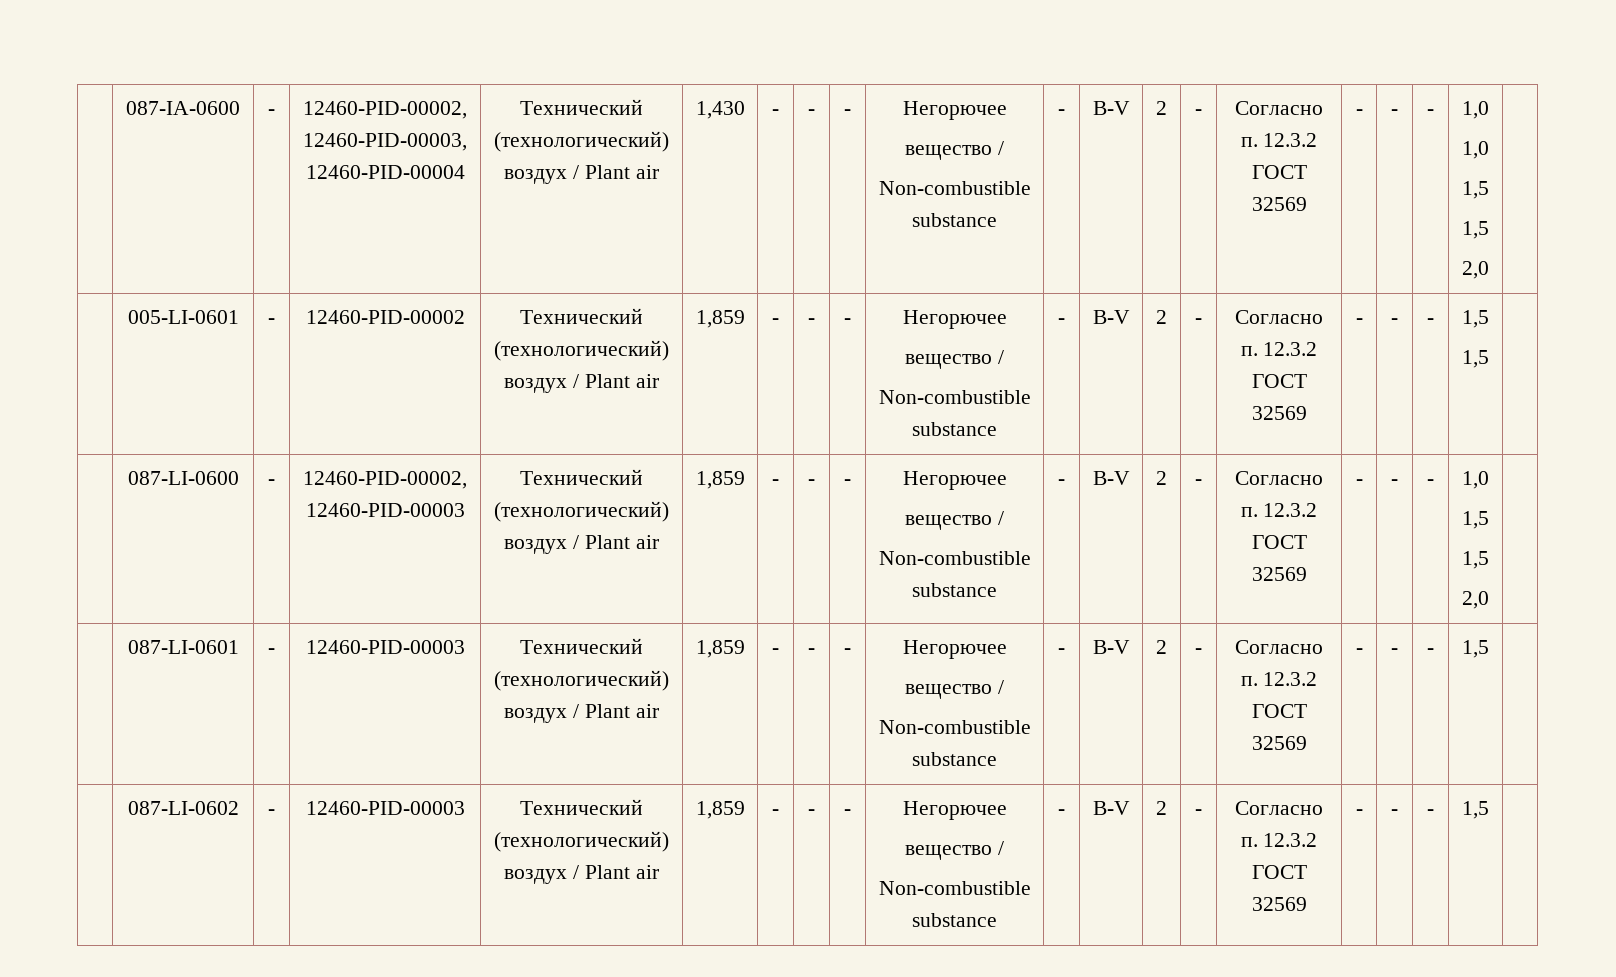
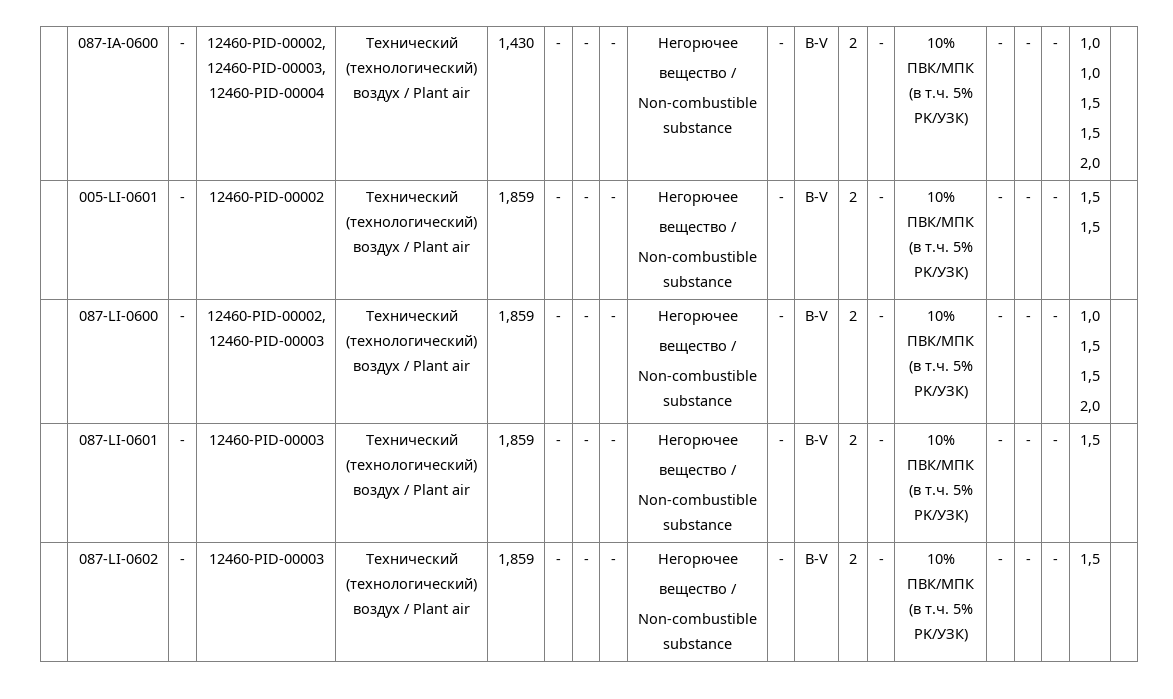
[1235,101,1323,115] [1240,133,1318,147] [1251,165,1307,179] [1251,197,1307,211] Согласно п. 12.3.2 ГОСТ 32569 -> [926,38,955,48] [907,63,974,73] [908,88,973,101] [913,113,968,126] 10% ПВК/МПК (в т.ч. 5% PK/УЗК)
[1235,310,1323,324] [1240,342,1318,356] [1251,374,1307,388] [1251,406,1307,420] Согласно п. 12.3.2 ГОСТ 32569 -> [926,192,955,202] [907,217,974,227] [908,242,973,255] [913,267,968,280] 10% ПВК/МПК (в т.ч. 5% PK/УЗК)
[1235,471,1323,485] [1240,503,1318,517] [1251,535,1307,549] [1251,567,1307,581] Согласно п. 12.3.2 ГОСТ 32569 -> [926,311,955,321] [907,336,974,346] [908,361,973,374] [913,386,968,399] 10% ПВК/МПК (в т.ч. 5% PK/УЗК)
[1235,640,1323,654] [1240,672,1318,686] [1251,704,1307,718] [1251,736,1307,750] Согласно п. 12.3.2 ГОСТ 32569 -> [926,435,955,445] [907,460,974,470] [908,485,973,498] [913,510,968,523] 10% ПВК/МПК (в т.ч. 5% PK/УЗК)
[1235,801,1323,815] [1240,833,1318,847] [1251,865,1307,879] [1251,897,1307,911] Согласно п. 12.3.2 ГОСТ 32569 -> [926,554,955,564] [907,579,974,589] [908,604,973,617] [913,629,968,642] 10% ПВК/МПК (в т.ч. 5% PK/УЗК)

